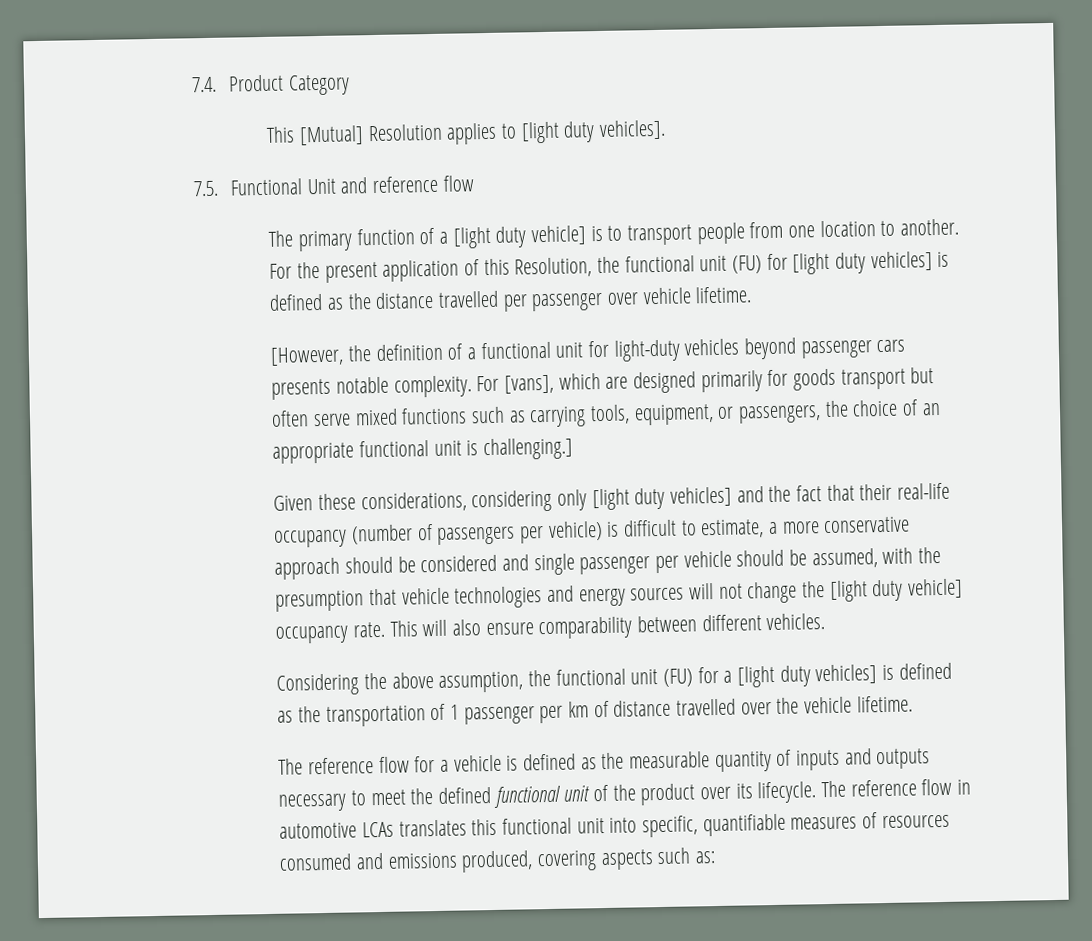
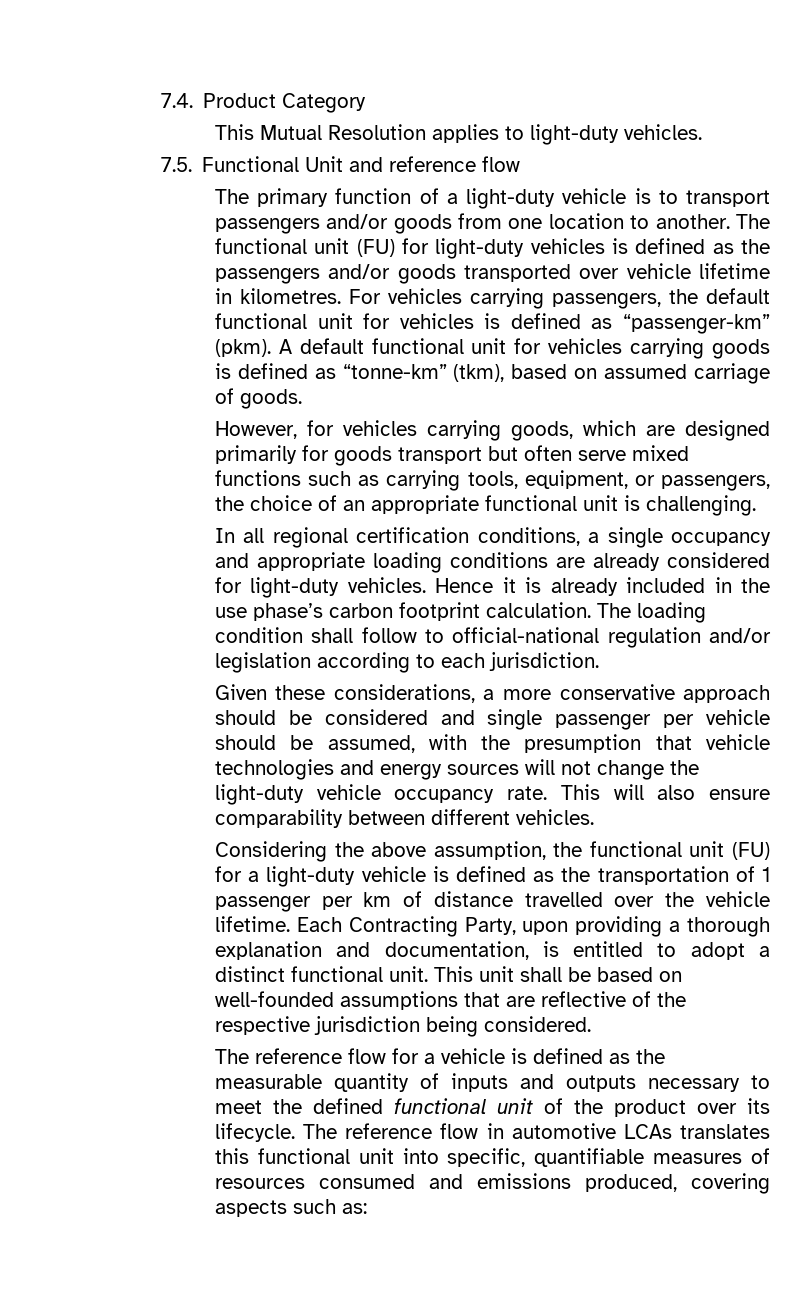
[299,125,365,146] [Mutual] -> [259,125,322,140] Mutual
[520,119,667,144] [light duty vehicles]. -> [529,124,702,145] light-duty vehicles.
[452,222,745,249] [light duty vehicle] is to transport people -> [466,188,770,209] [214,214,452,234] light-duty vehicle is to transport passengers and/or goods
[269,251,950,283] [269,286,753,312] [270,337,906,366] [271,374,555,400] For the present application of this Resolution, the functional unit (FU) for [light duty vehicles] is defined as the distance travelled per passenger over vehicle lifetime. // [However, the definition of a functional unit for light-duty vehicles beyond passenger cars presents notable complexity. For [vans], -> [735,214,770,229] [214,238,770,259] [214,263,770,284] [214,288,771,309] [214,313,770,334] [214,338,770,359] [214,363,770,384] [214,388,302,409] [214,420,573,441] The functional unit (FU) for light-duty vehicles is defined as the passengers and/or goods transported over vehicle lifetime in kilometres. For vehicles carrying passengers, the default functional unit for vehicles is defined as “passenger-km” (pkm). A default functional unit for vehicles carrying goods is defined as “tonne-km” (tkm), based on assumed carriage of goods. // However, for vehicles carrying goods,
[483,437,574,461] [273,482,951,513] [274,519,765,548] challenging.] // Given these considerations, considering only [light duty vehicles] and the fact that their real-life occupancy (number of passengers per vehicle) is difficult to estimate, -> [645,495,756,516] [214,527,771,548] [214,552,771,573] [214,577,771,598] [214,602,706,623] [214,627,771,648] [214,652,599,673] [214,684,475,703] challenging. // In all regional certification conditions, a single occupancy and appropriate loading conditions are already considered for light-duty vehicles. Hence it is already included in the use phase’s carbon footprint calculation. The loading condition shall follow to official-national regulation and/or legislation according to each jurisdiction. // Given these considerations,
[829,578,964,602] [light duty vehicle] -> [214,784,381,805] light-duty vehicle
[737,664,878,688] [light duty vehicles] -> [266,866,426,887] light-duty vehicle
(913, 704) none -> [296,916,771,937] [214,941,770,960] [214,966,682,982] [214,991,686,1010] [214,1016,591,1037] Each Contracting Party, upon providing a thorough explanation and documentation, is entitled to adopt a distinct functional unit. This unit shall be based on well-founded assumptions that are reflective of the respective jurisdiction being considered.

